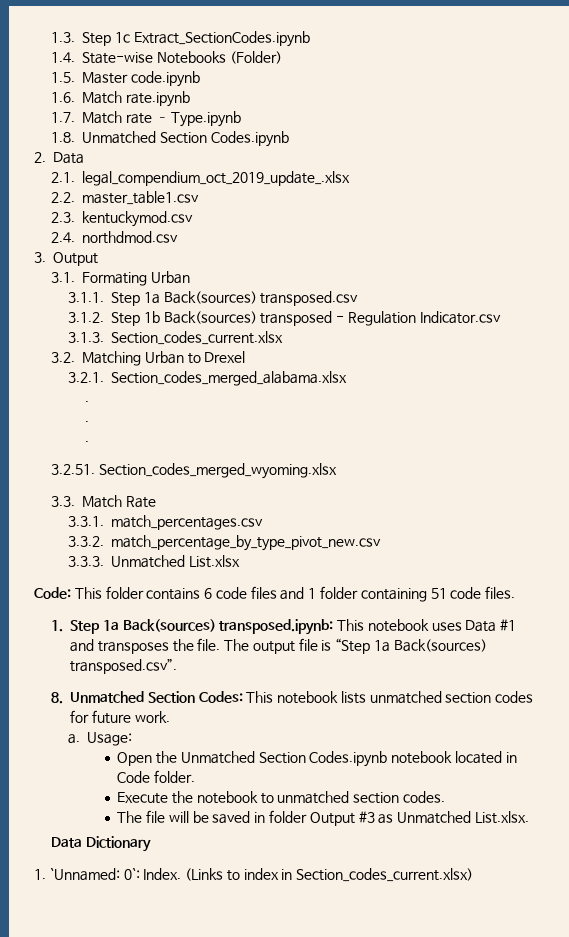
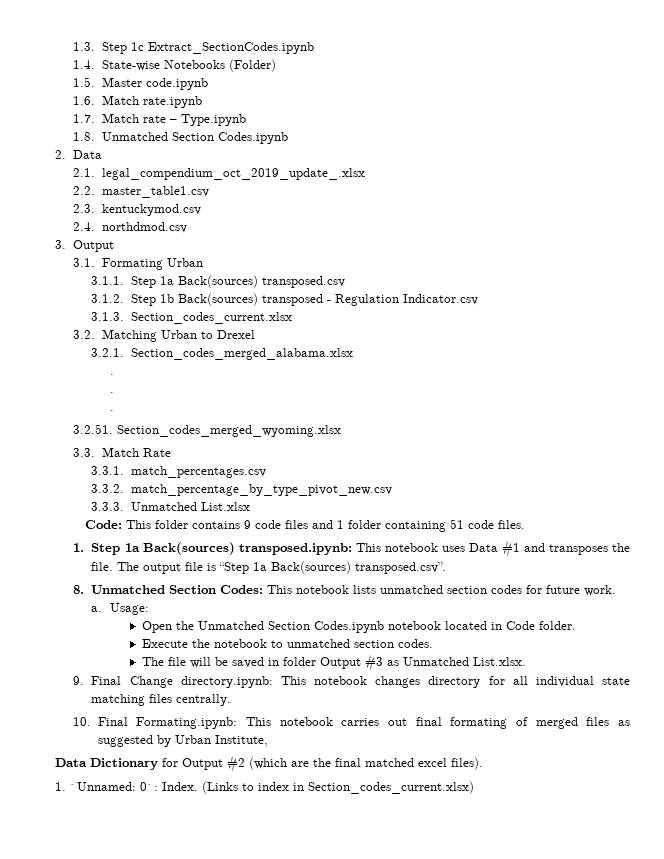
[204,588,213,599] 6 -> [243,520,251,529] 9
[50,836,151,852] Data Dictionary -> [73,676,630,688] [91,694,232,706] [73,717,630,729] [97,735,268,747] [55,755,483,772] 9. Final Change directory.ipynb: This notebook changes directory for all individual state matching files centrally. // 10. Final Formating.ipynb: This notebook carries out final formating of merged files as suggested by Urban Institute, // Data Dictionary for Output #2 (which are the final matched excel files).

